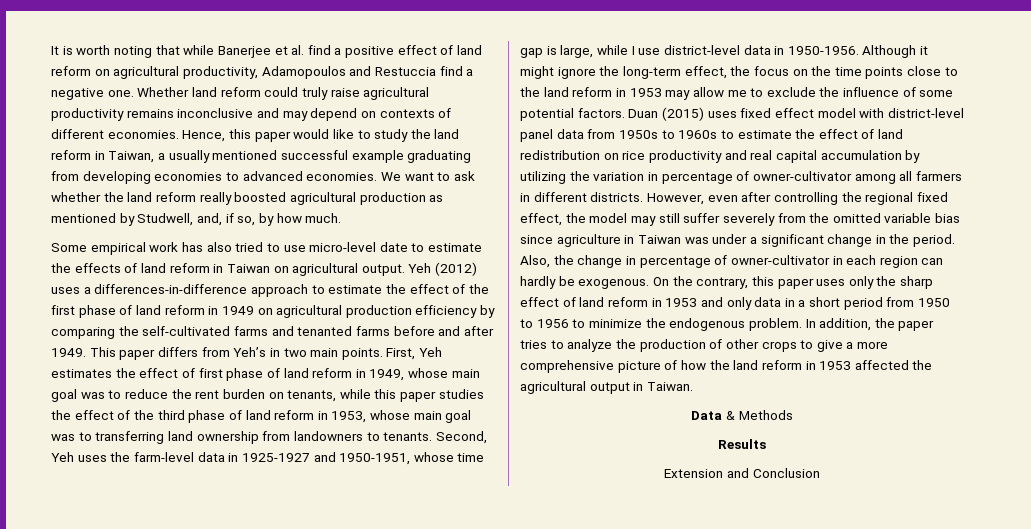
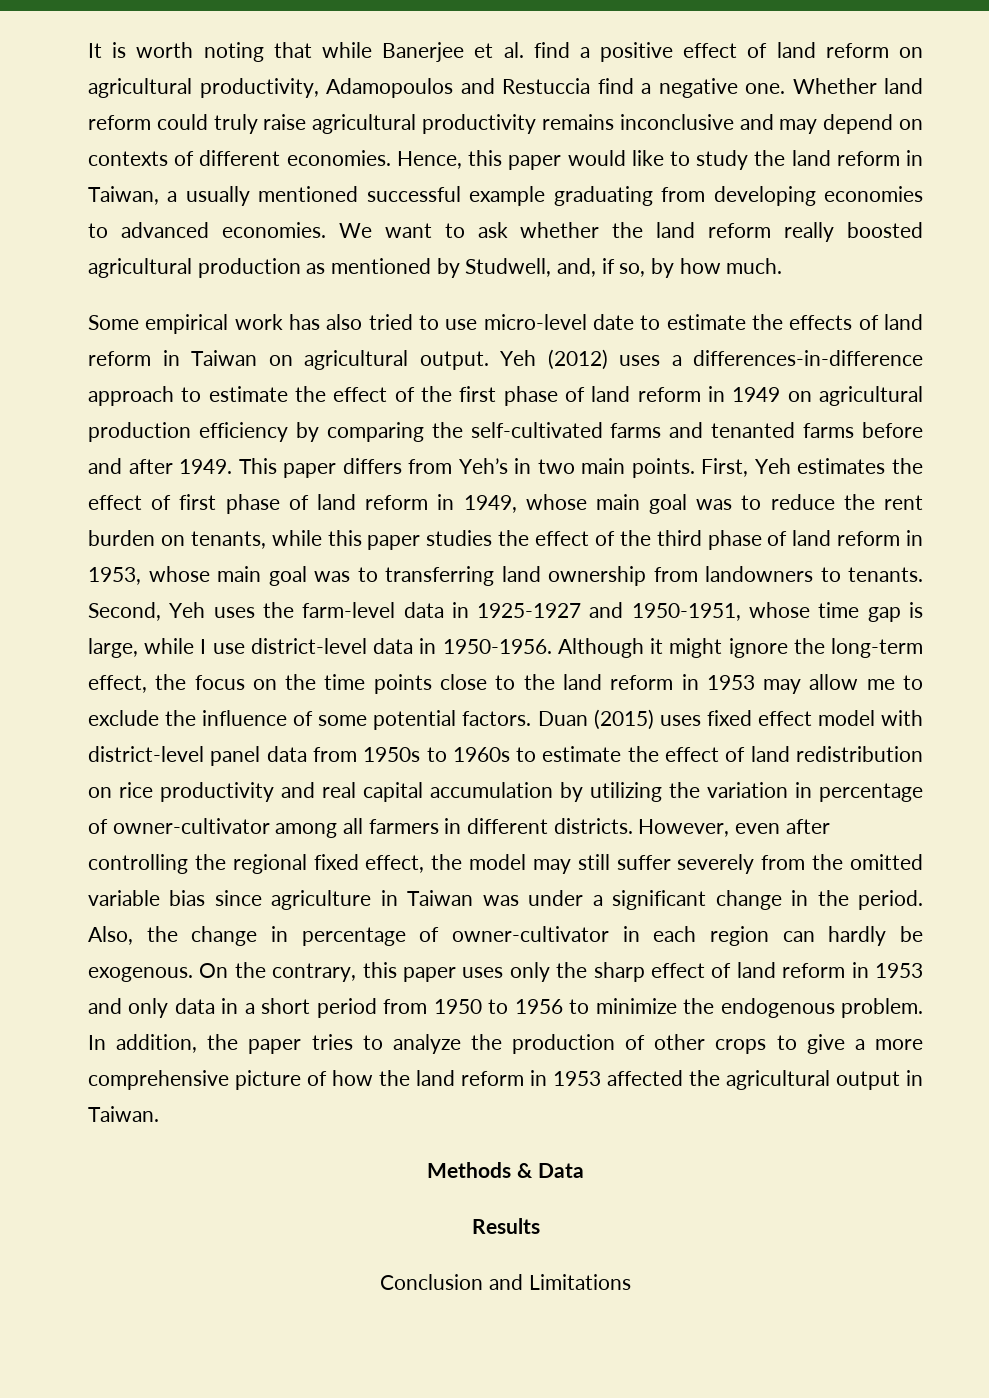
(693, 386) none -> [427,1162,533,1178] Methods &
[726,410,793,420] & Methods -> (584, 1170) none
[664,468,820,478] Extension and Conclusion -> [380,1274,631,1290] Conclusion and Limitations

